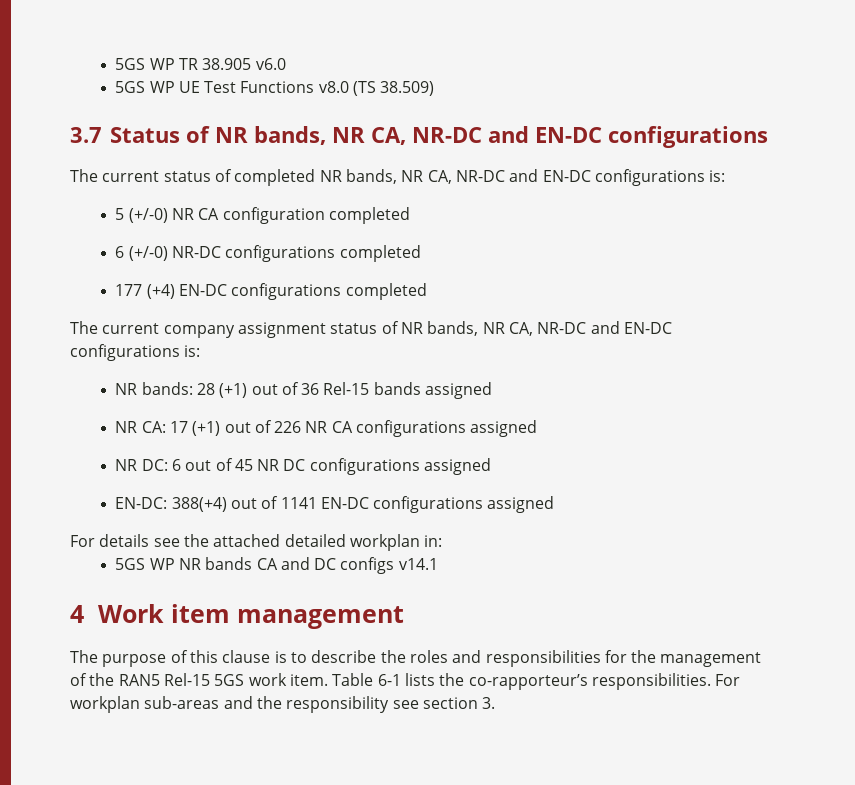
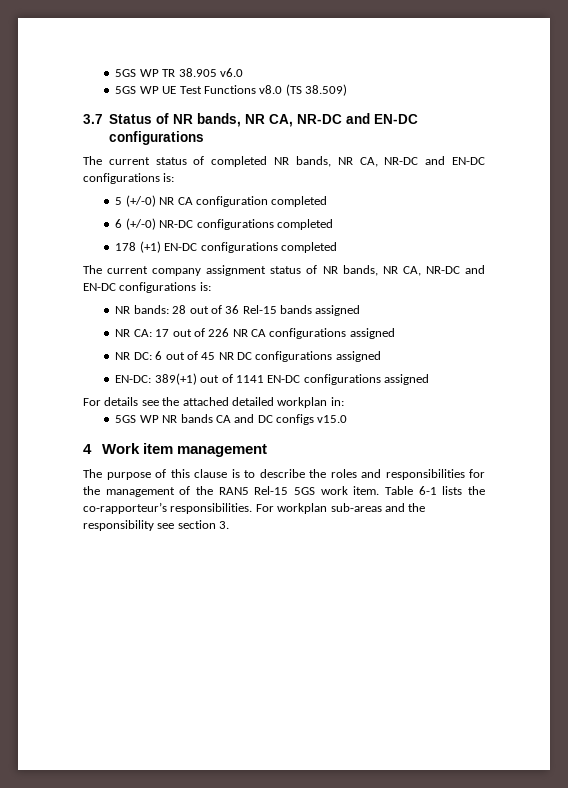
[115,284,175,299] 177 (+4) -> [115,241,161,253] 178 (+1)
[219,383,248,398] (+1) -> (187, 309) none
[192,421,221,436] (+1) -> (170, 333) none
[171,497,227,512] 388(+4) -> [154,373,197,385] 389(+1)
[398,558,438,570] v14.1 -> [317,415,348,423] v15.0

